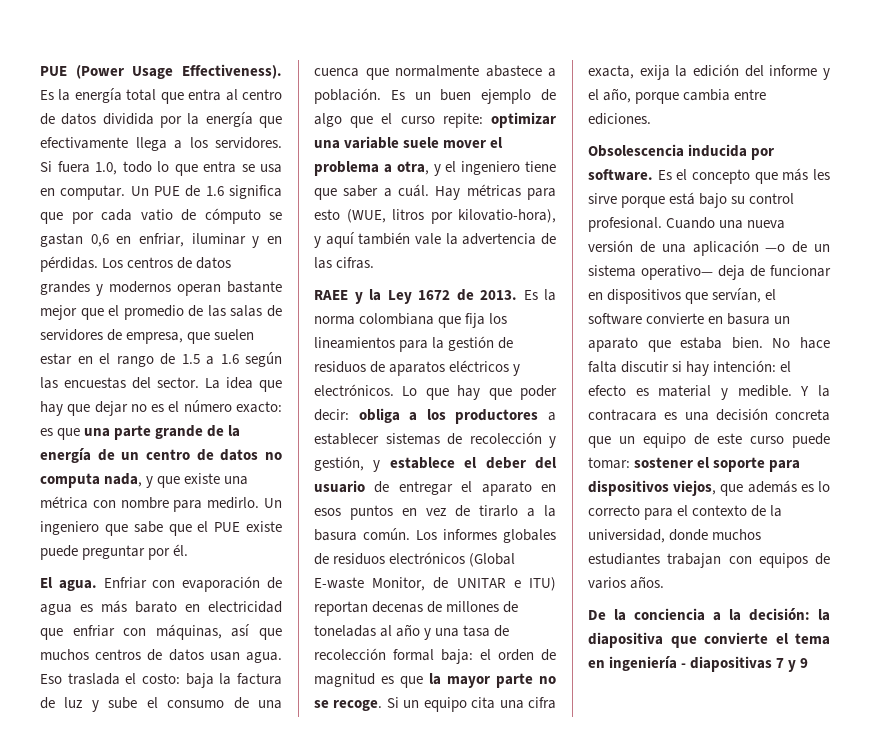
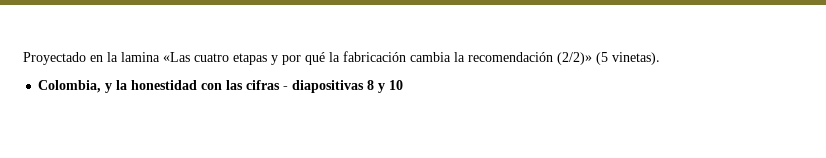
[40,64,282,79] [40,88,282,104] [40,112,282,128] [40,137,282,151] [40,161,282,176] [40,185,282,200] [40,208,282,224] [40,233,282,248] [40,256,232,272] [40,281,282,296] [40,305,283,320] [40,329,255,344] [40,352,282,367] [40,377,282,392] [40,400,282,416] [40,425,241,440] [40,448,282,463] [40,473,249,488] [40,496,282,512] [40,521,282,536] [40,544,189,560] [40,576,282,592] [40,600,282,615] [40,624,282,640] [40,649,282,663] [40,673,282,688] [40,697,283,712] [314,65,556,80] [314,88,556,104] [314,112,556,128] [314,136,504,149] [314,161,556,176] [314,184,556,200] [314,209,556,224] [314,232,556,248] [314,257,375,269] [314,289,556,304] [314,313,508,328] [314,336,514,352] [314,360,521,376] [314,384,557,400] [314,408,556,424] [314,432,556,448] [314,456,557,472] [314,480,556,496] [314,505,556,520] [314,528,556,543] [314,552,516,567] [314,577,556,591] [314,601,519,616] [314,624,510,640] [314,648,556,664] [314,673,556,688] [314,697,556,712] [588,64,830,80] [588,88,767,104] [588,113,651,125] [588,144,775,160] [588,168,830,184] [588,192,795,208] [588,217,786,232] [588,240,830,256] [588,265,831,280] [588,288,777,304] [588,313,791,325] [588,337,830,352] [588,360,792,376] [588,385,830,400] [588,408,830,421] [588,433,830,448] [588,457,801,472] [588,480,830,496] [588,505,783,520] [588,529,762,543] [588,553,830,568] [588,576,665,589] [588,608,830,621] [588,632,830,648] [588,656,809,672] PUE (Power Usage Effectiveness). Es la energía total que entra al centro de datos dividida por la energía que efectivamente llega a los servidores. Si fuera 1.0, todo lo que entra se usa en computar. Un PUE de 1.6 significa que por cada vatio de cómputo se gastan 0,6 en enfriar, iluminar y en pérdidas. Los centros de datos grandes y modernos operan bastante mejor que el promedio de las salas de servidores de empresa, que suelen estar en el rango de 1.5 a 1.6 según las encuestas del sector. La idea que hay que dejar no es el número exacto: es que una parte grande de la energía de un centro de datos no computa nada, y que existe una métrica con nombre para medirlo. Un ingeniero que sabe que el PUE existe puede preguntar por él. // El agua. Enfriar con evaporación de agua es más barato en electricidad que enfriar con máquinas, así que muchos centros de datos usan agua. Eso traslada el costo: baja la factura de luz y sube el consumo de una cuenca que normalmente abastece a población. Es un buen ejemplo de algo que el curso repite: optimizar una variable suele mover el problema a otra, y el ingeniero tiene que saber a cuál. Hay métricas para esto (WUE, litros por kilovatio-hora), y aquí también vale la advertencia de las cifras. // RAEE y la Ley 1672 de 2013. Es la norma colombiana que fija los lineamientos para la gestión de residuos de aparatos eléctricos y electrónicos. Lo que hay que poder decir: obliga a los productores a establecer sistemas de recolección y gestión, y establece el deber del usuario de entregar el aparato en esos puntos en vez de tirarlo a la basura común. Los informes globales de residuos electrónicos (Global E-waste Monitor, de UNITAR e ITU) reportan decenas de millones de toneladas al año y una tasa de recolección formal baja: el orden de magnitud es que la mayor parte no se recoge. Si un equipo cita una cifra exacta, exija la edición del informe y el año, porque cambia entre ediciones. // Obsolescencia inducida por software. Es el concepto que más les sirve porque está bajo su control profesional. Cuando una nueva versión de una aplicación —o de un sistema operativo— deja de funcionar en dispositivos que servían, el software convierte en basura un aparato que estaba bien. No hace falta discutir si hay intención: el efecto es material y medible. Y la contracara es una decisión concreta que un equipo de este curso puede tomar: sostener el soporte para dispositivos viejos, que además es lo correcto para el contexto de la universidad, donde muchos estudiantes trabajan con equipos de varios años. // De la conciencia a la decisión: la diapositiva que convierte el tema en ingeniería - diapositivas 7 y 9 -> [23,51,660,65] [38,80,404,93] Proyectado en la lamina «Las cuatro etapas y por qué la fabricación cambia la recomendación (2/2)» (5 vinetas). // Colombia, y la honestidad con las cifras - diapositivas 8 y 10

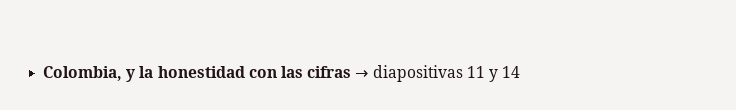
[23,51,660,65] Proyectado en la lamina «Las cuatro etapas y por qué la fabricación cambia la recomendación (2/2)» (5 vinetas). // -> (43, 73) none
[283,80,404,93] - diapositivas 8 y 10 -> [355,65,521,82] → diapositivas 11 y 14

